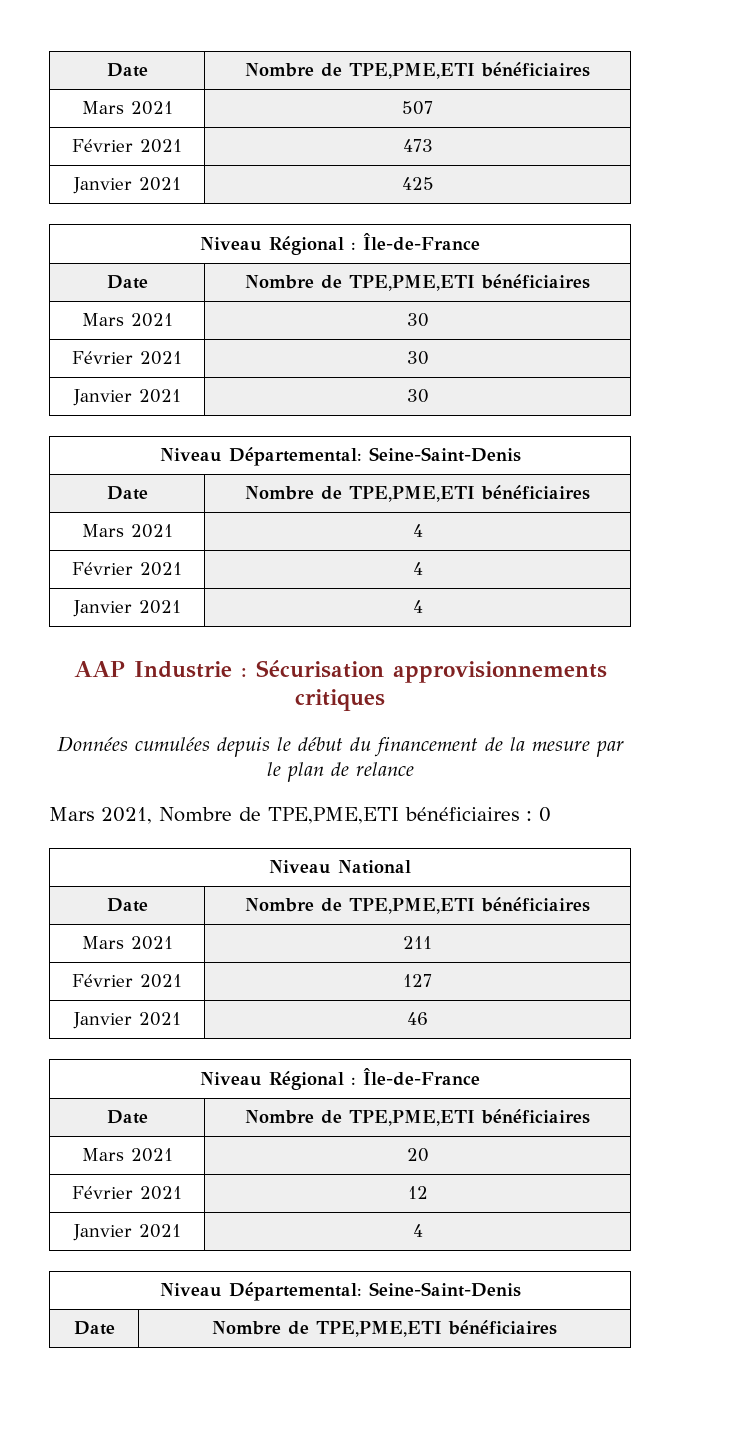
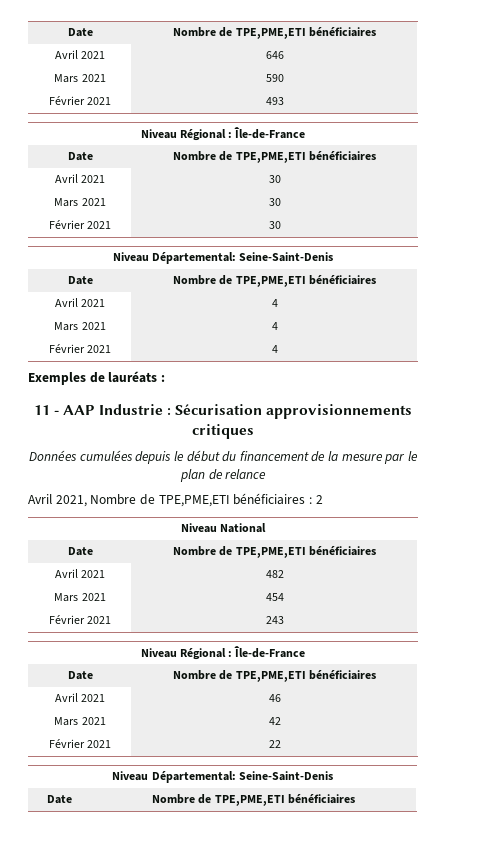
[106,63,148,77] [245,62,590,79] [81,101,173,115] [402,101,433,115] [72,139,182,153] [402,139,433,152] [72,177,181,194] [401,177,434,190] [200,233,480,255] [106,275,148,289] [245,274,590,291] Date | Nombre de TPE,PME,ETI bénéficiaires // Mars 2021 | 507 // Février 2021 | 473 // Janvier 2021 | 425 // Niveau Régional : Île-de-France // Date | Nombre de TPE,PME,ETI bénéficiaires -> [67,28,93,37] [173,27,376,39] [54,50,106,59] [265,51,284,59] [54,74,106,83] [265,74,284,82] [48,96,112,105] [265,97,284,105] [140,127,306,141] [67,152,93,161] [173,151,376,163] [54,174,106,183] [268,175,281,183] Date | Nombre de TPE,PME,ETI bénéficiaires // Avril 2021 | 646 // Mars 2021 | 590 // Février 2021 | 493 // Niveau Régional : Île-de-France // Date | Nombre de TPE,PME,ETI bénéficiaires // Avril 2021 | 30
[72,389,181,406] [406,389,429,403] [159,447,521,466] [106,486,148,500] [245,485,590,502] // Janvier 2021 | 30 // Niveau Départemental: Seine-Saint-Denis // Date | Nombre de TPE,PME,ETI bénéficiaires -> [112,252,334,264] [67,276,93,285] [173,275,376,287] [54,298,106,307] [271,299,278,307] // Niveau Départemental: Seine-Saint-Denis // Date | Nombre de TPE,PME,ETI bénéficiaires // Avril 2021 | 4
[72,600,181,617] [412,600,423,613] // Janvier 2021 | 4 // -> [28,371,165,385] [33,405,60,415] // Exemples de lauréats : // 11 -
[49,807,94,821] Mars -> [28,494,52,504] Avril
[539,807,551,822] 0 -> [315,495,323,504] 2
[81,936,173,950] [403,936,432,949] [72,974,182,988] [403,974,432,987] [72,1012,181,1029] [407,1012,428,1025] [200,1068,480,1090] [106,1110,148,1124] [245,1109,590,1126] [81,1148,173,1162] [406,1148,429,1162] [72,1186,182,1200] [407,1186,428,1199] [72,1224,181,1241] [412,1224,423,1237] // Mars 2021 | 211 // Février 2021 | 127 // Janvier 2021 | 46 // Niveau Régional : Île-de-France // Date | Nombre de TPE,PME,ETI bénéficiaires // Mars 2021 | 20 // Février 2021 | 12 // Janvier 2021 | 4 -> [54,569,106,578] [265,570,284,578] [54,593,106,602] [265,593,284,601] [48,615,112,624] [265,616,284,624] [140,646,306,660] [67,671,93,680] [173,670,376,682] [54,693,106,702] [268,694,281,702] [54,717,106,726] [268,717,281,725] [48,739,112,748] [268,740,281,748] // Avril 2021 | 482 // Mars 2021 | 454 // Février 2021 | 243 // Niveau Régional : Île-de-France // Date | Nombre de TPE,PME,ETI bénéficiaires // Avril 2021 | 46 // Mars 2021 | 42 // Février 2021 | 22

